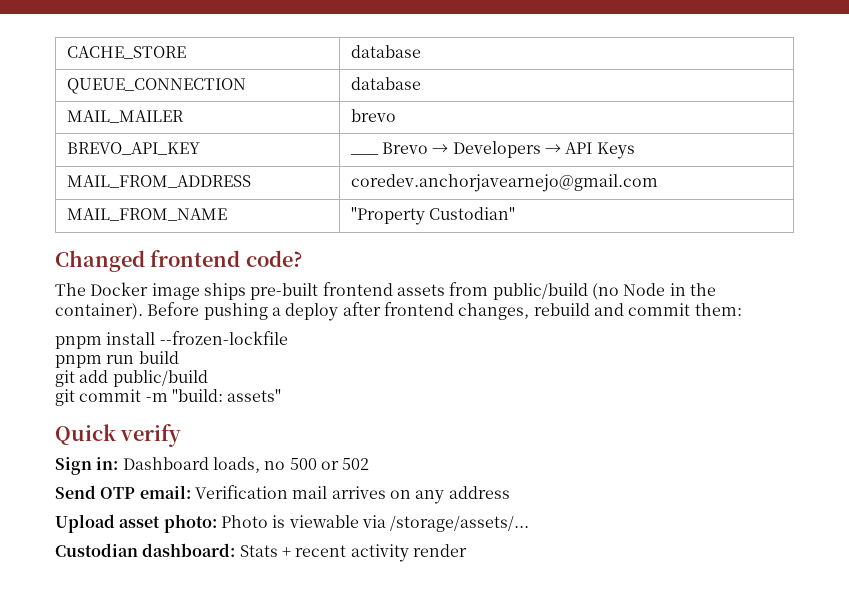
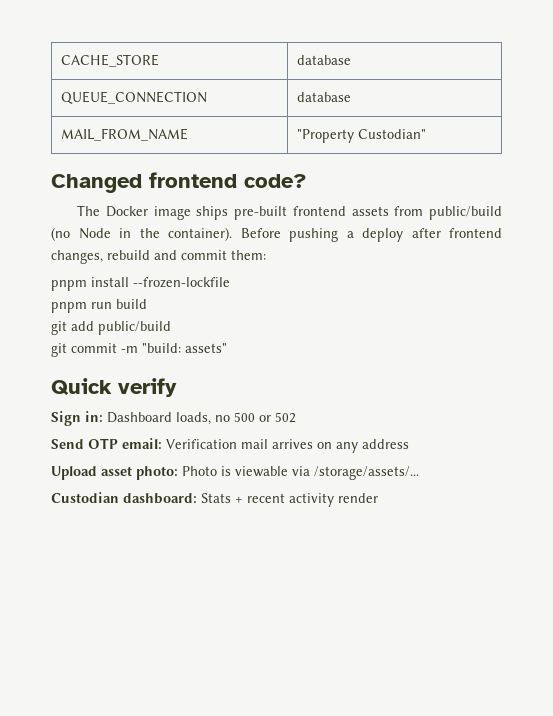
[66,110,184,123] [350,109,396,122] [66,142,200,155] [349,154,379,155] [381,141,635,159] [66,175,251,188] [350,174,658,192] // MAIL_MAILER | brevo // BREVO_API_KEY | ___ Brevo → Developers → API Keys // MAIL_FROM_ADDRESS | coredev.anchorjavearnejo@gmail.com -> (352, 97) none

